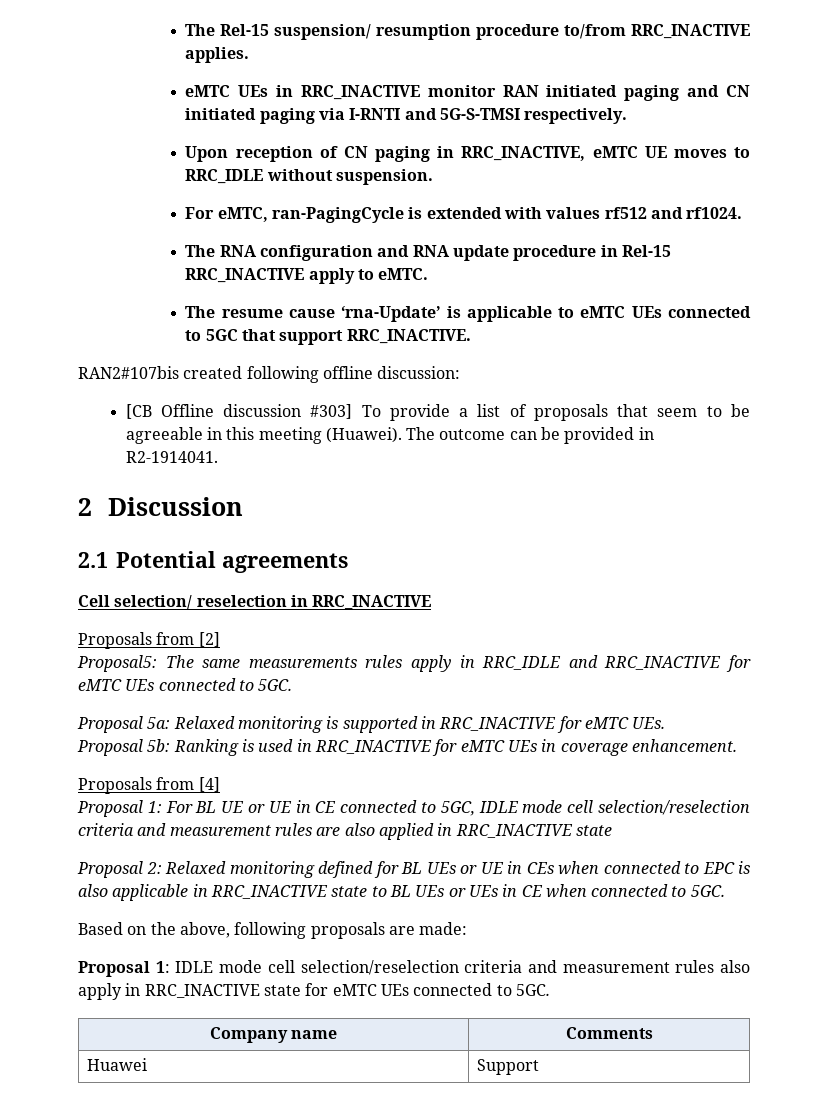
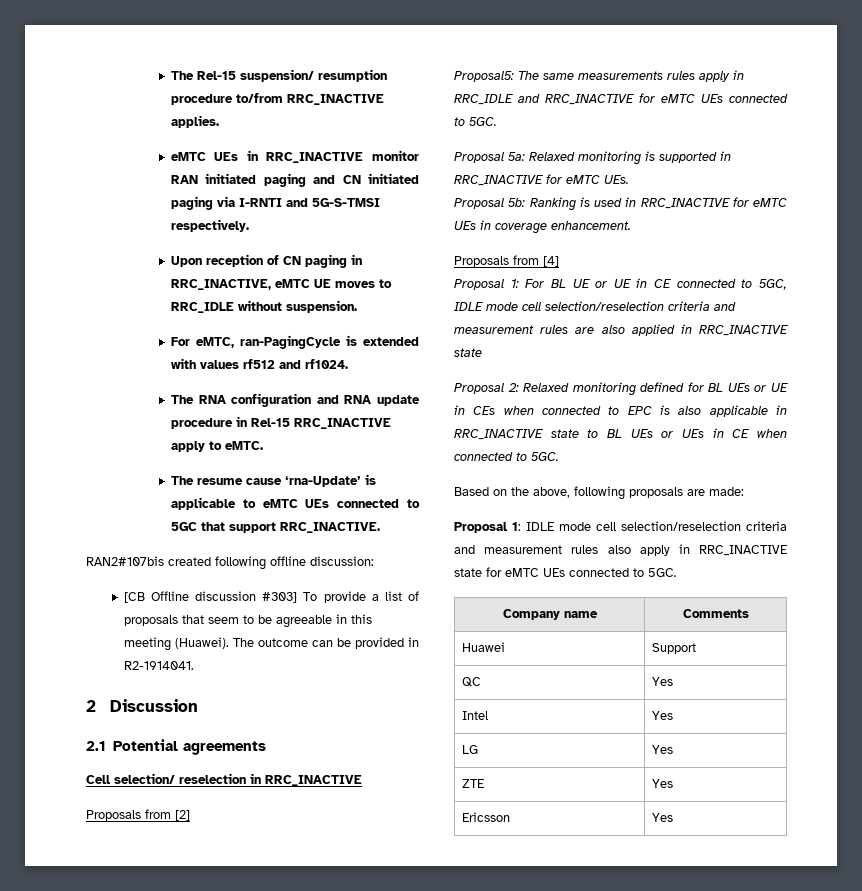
(540, 1067) none -> [461,677,481,687] [651,677,673,686] [461,711,488,720] [651,711,673,720] [461,745,478,754] [651,745,673,754] [461,779,484,788] [651,779,673,788] [461,812,510,822] [651,813,673,822] // QC | Yes // Intel | Yes // LG | Yes // ZTE | Yes // Ericsson | Yes

